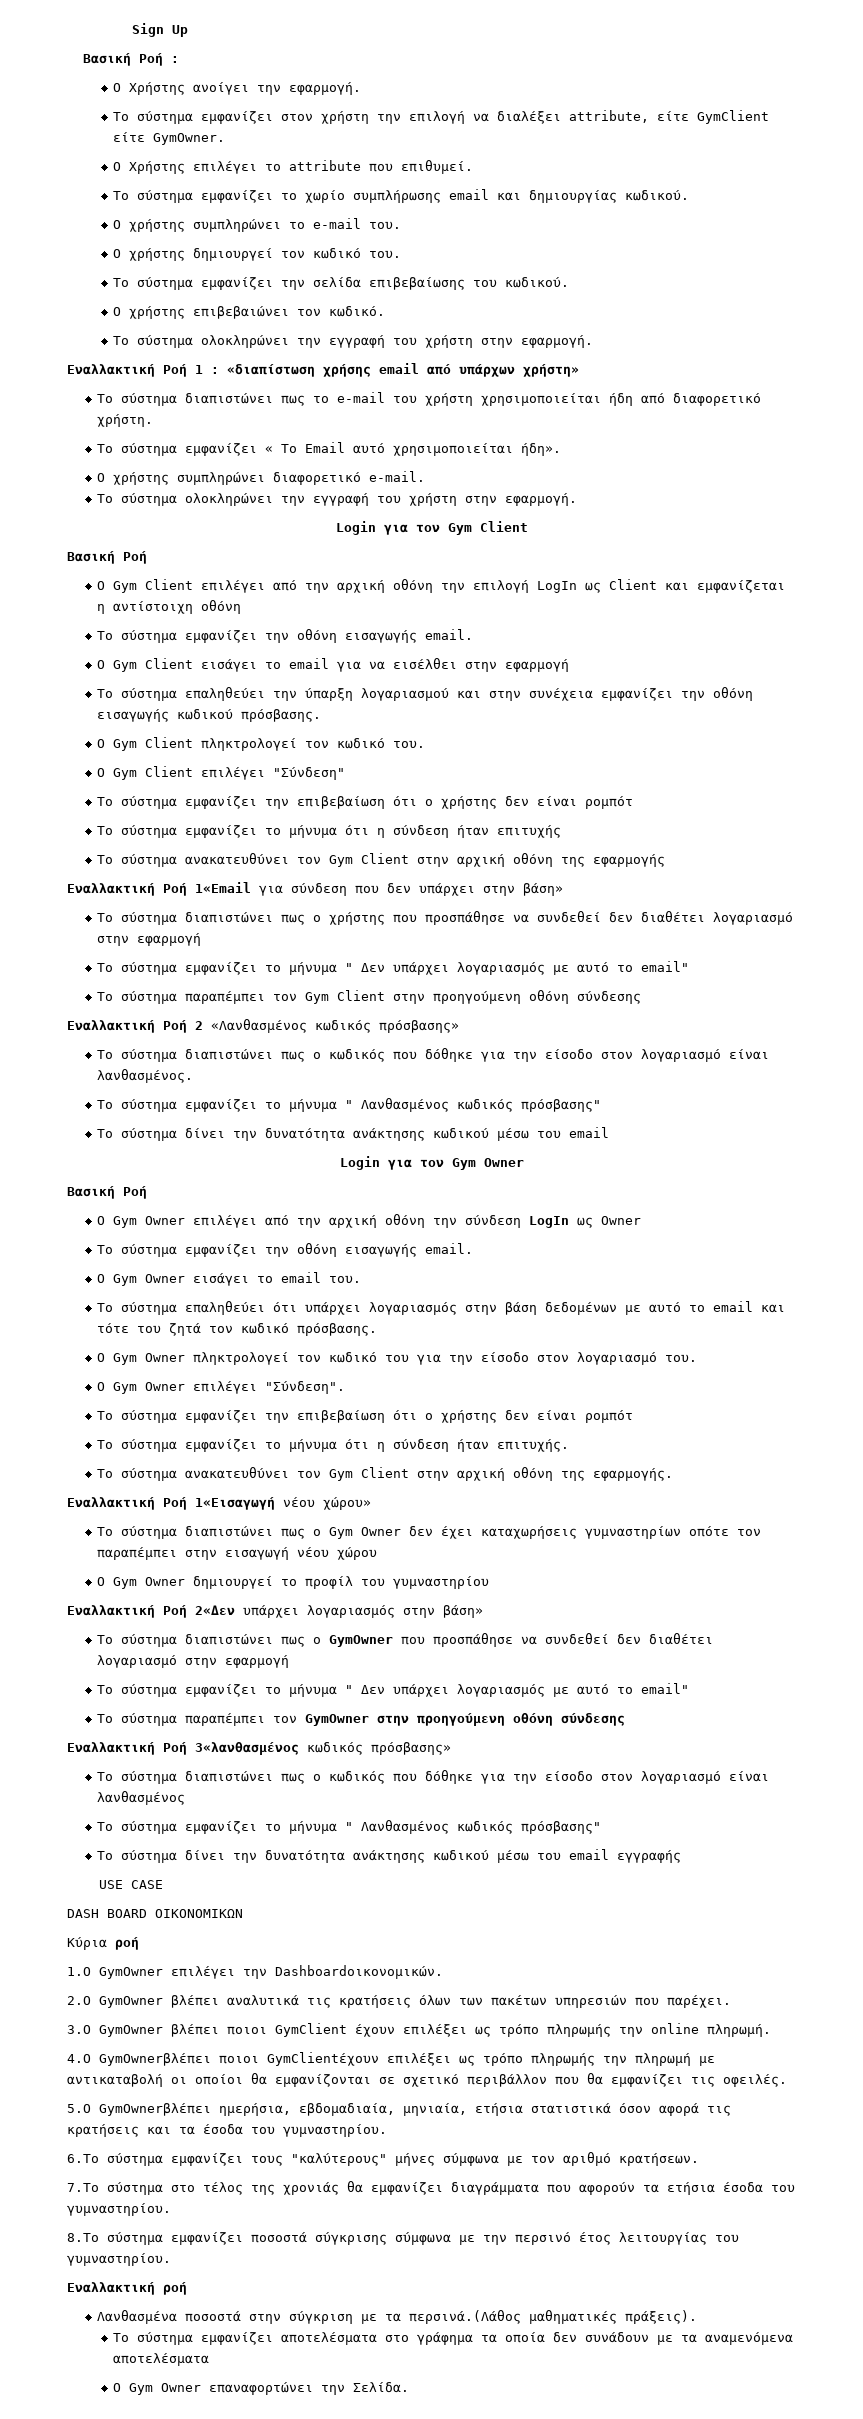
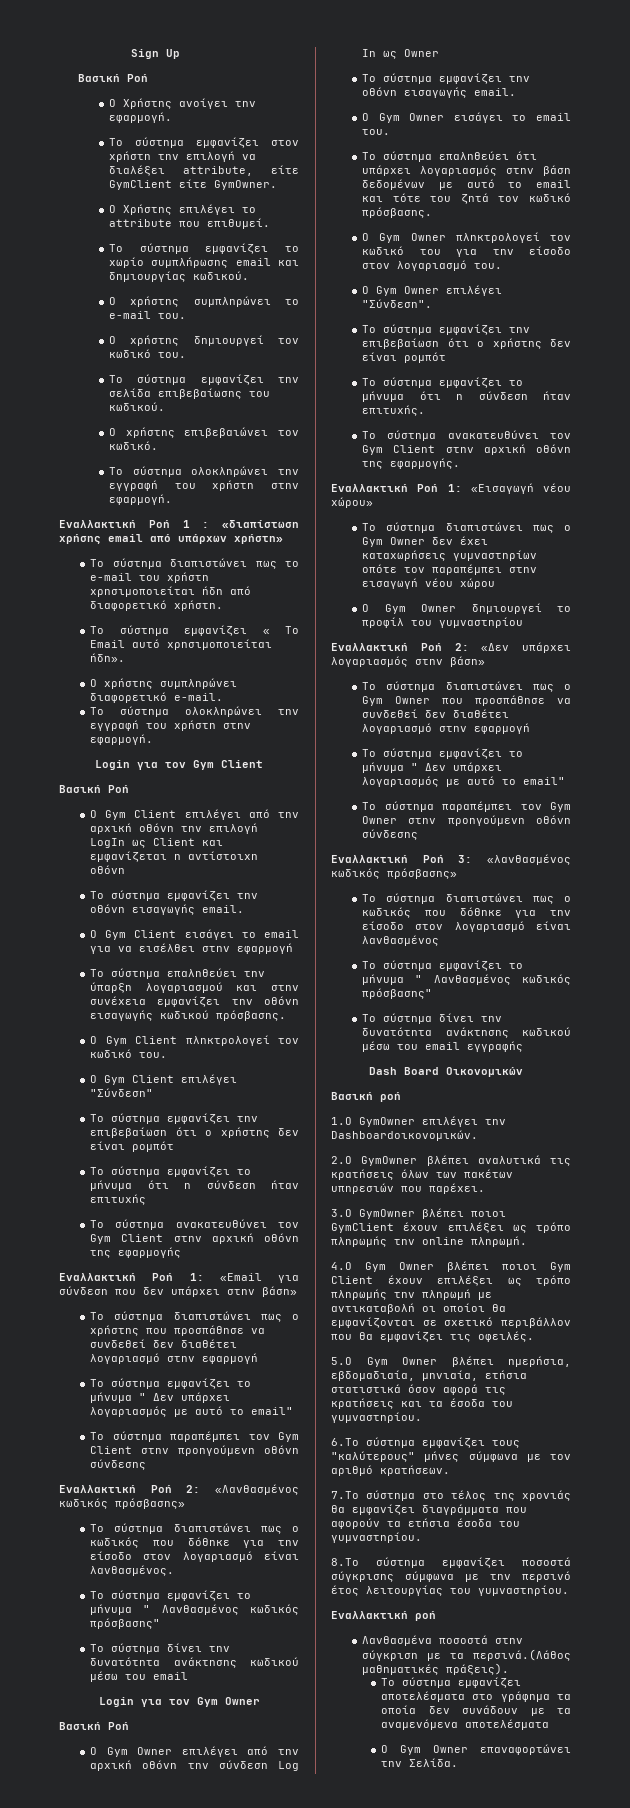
[171,56,180,63] : -> (148, 78) none
[195,882,251,893] 1«Email -> [189,1273,262,1281] 1: «Email
[195,1021,203,1030] 2 -> [186,1485,201,1493] 2:
[528,1216,569,1228] LogIn -> [278,1761,299,1771] [362,49,377,57] Log In
[195,1497,275,1510] 1«Εισαγωγή -> [447,483,534,494] 1: «Εισαγωγή
[195,1605,235,1615] 2«Δεν -> [454,643,510,651] 2: «Δεν
[328,1635,393,1647] GymOwner -> [362,696,431,706] Gym Owner
[304,1713,625,1726] [67,1742,299,1755] GymOwner στην προηγούμενη οθόνη σύνδεσης // Εναλλακτική Ροή 3«λανθασμένος -> [550,802,571,812] [362,815,571,826] [362,829,419,840] [331,854,571,865] Gym Owner στην προηγούμενη οθόνη σύνδεσης // Εναλλακτική Ροή 3: «λανθασμένος
[99,1880,164,1889] [67,1909,243,1918] [67,1937,107,1950] USE CASE // DASH BOARD ΟΙΚΟΝΟΜΙΚΩΝ // Κύρια -> [368,1067,523,1077] [331,1092,373,1100] Dash Board Οικονομικών // Βασική
[99,2052,379,2066] GymOwnerβλέπει ποιοι GymClientέχουν -> [365,1261,571,1272] [331,1275,423,1284] Gym Owner βλέπει ποιοι Gym Client έχουν
[99,2102,211,2116] GymOwnerβλέπει -> [366,1356,494,1367] Gym Owner βλέπει

